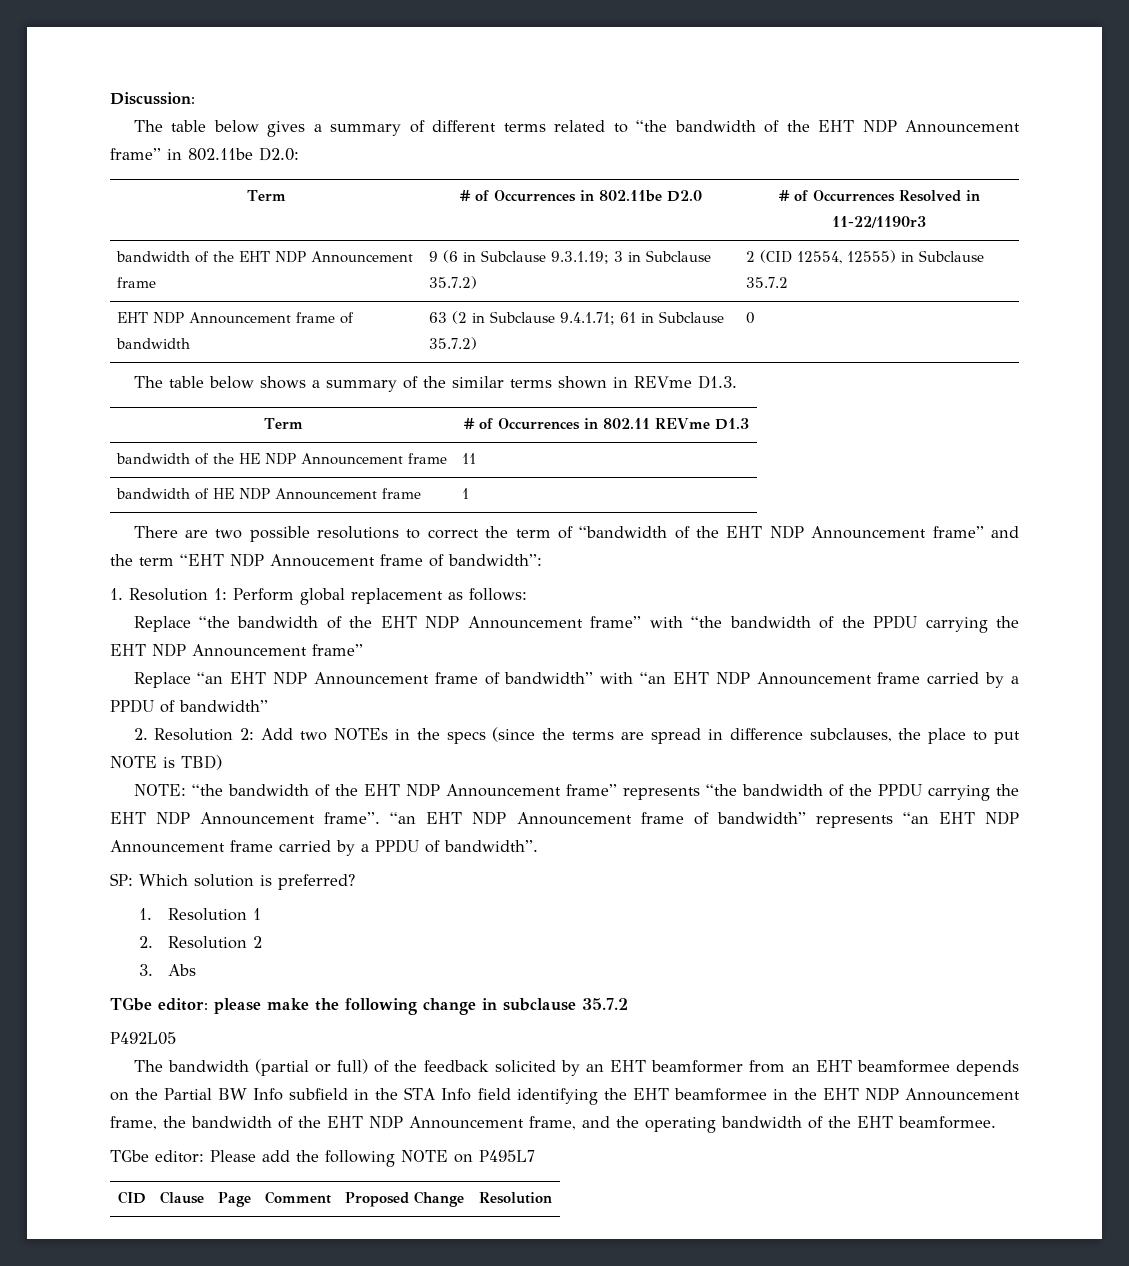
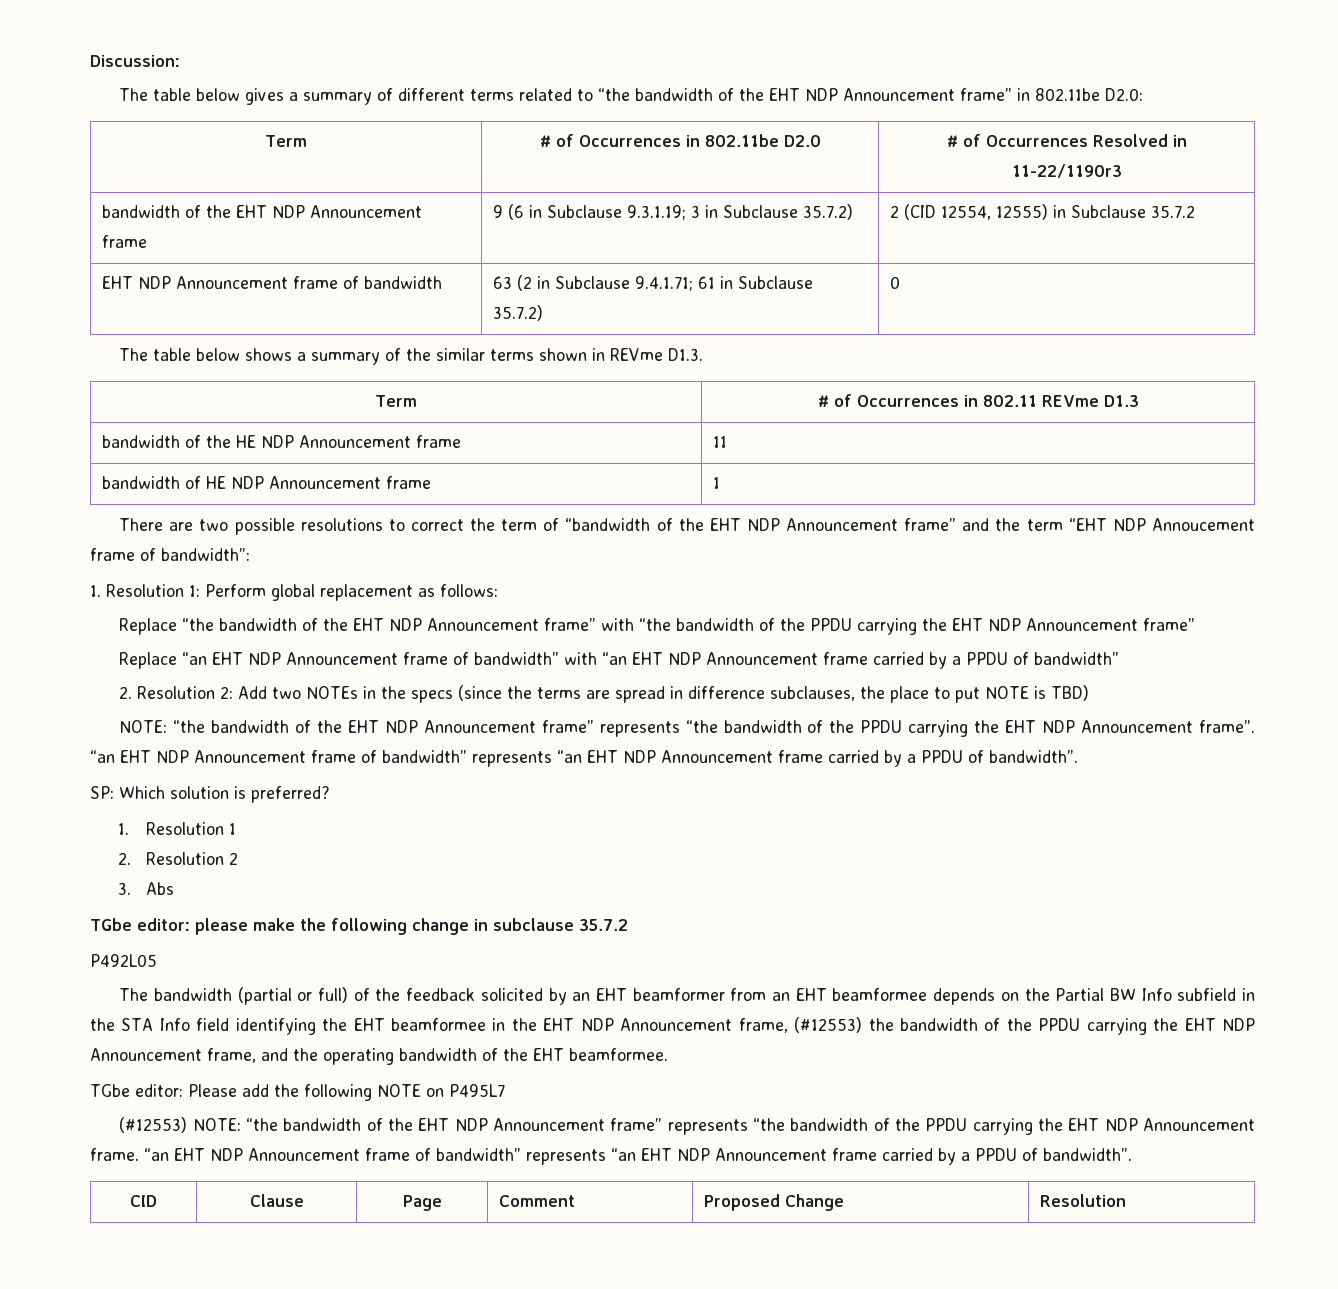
(157, 1123) none -> [794,1017,863,1033] (#12553)
(321, 1122) none -> [1038,1018,1179,1035] PPDU carrying the
(535, 1156) none -> [119,1117,1255,1135] [90,1148,1132,1165] // (#12553) NOTE: “the bandwidth of the EHT NDP Announcement frame” represents “the bandwidth of the PPDU carrying the EHT NDP Announcement frame. “an EHT NDP Announcement frame of bandwidth” represents “an EHT NDP Announcement frame carried by a PPDU of bandwidth”.

